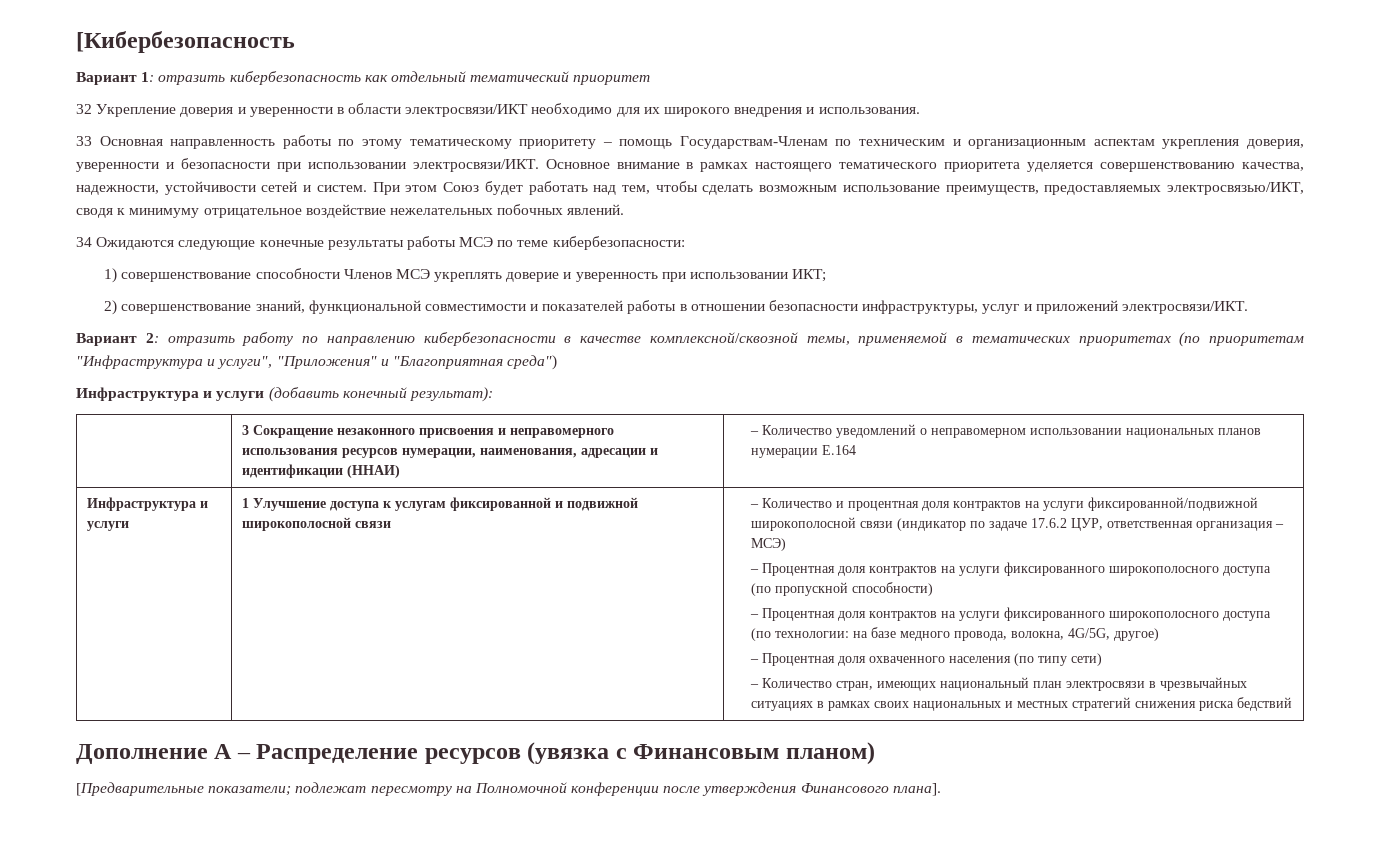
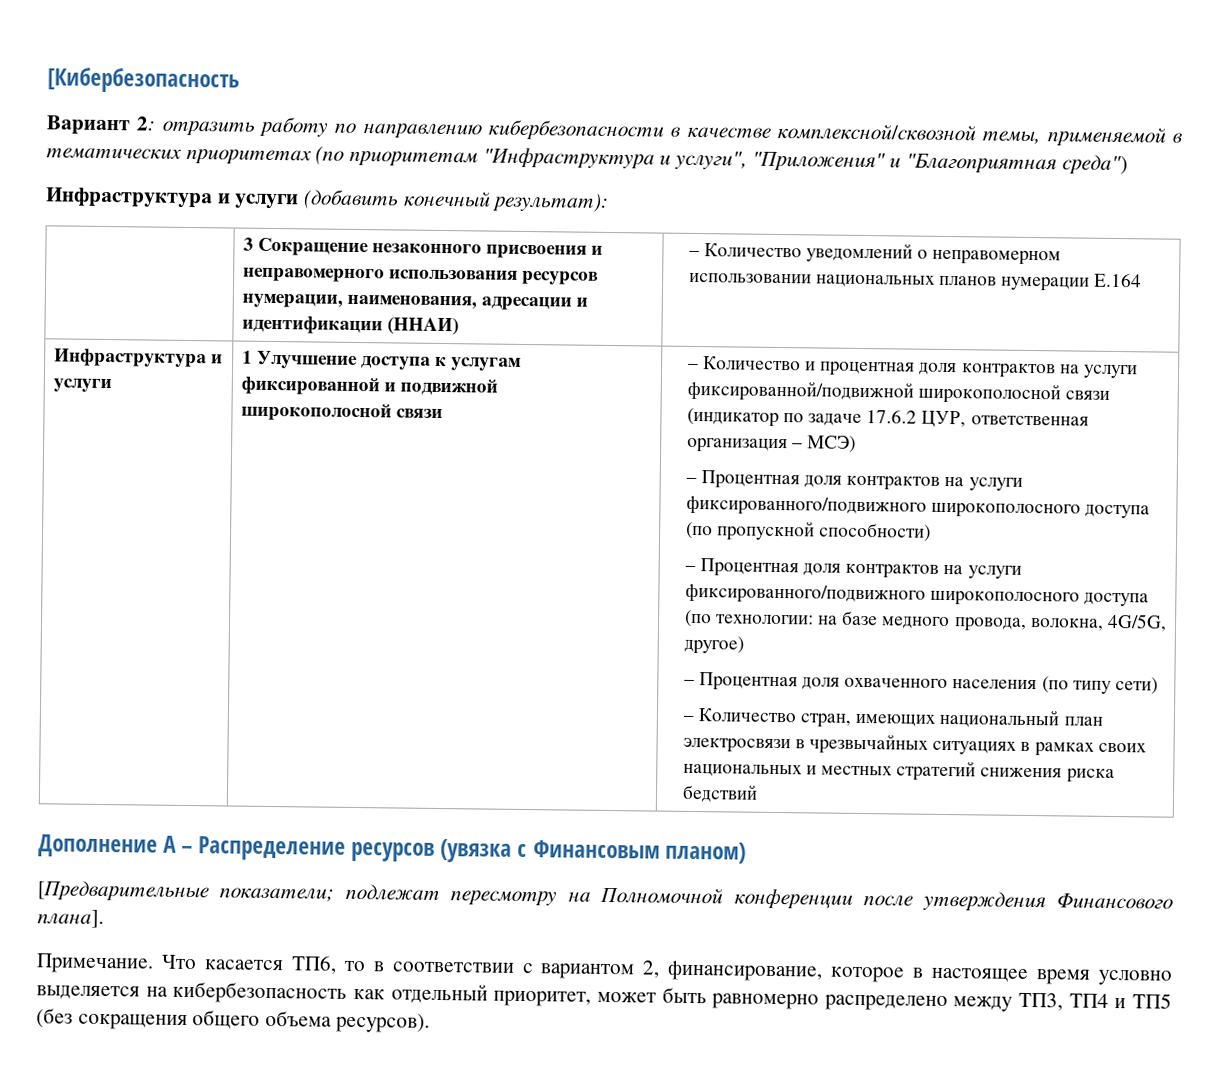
[76,71,651,85] [76,103,920,117] [76,135,1304,149] [76,158,1304,172] [76,181,1304,195] [76,204,625,218] [76,236,685,250] [104,268,827,283] [104,300,1248,315] // Вариант 1: отразить кибербезопасность как отдельный тематический приоритет // 32 Укрепление доверия и уверенности в области электросвязи/ИКТ необходимо для их широкого внедрения и использования. // 33 Основная направленность работы по этому тематическому приоритету – помощь Государствам-Членам по техническим и организационным аспектам укрепления доверия, уверенности и безопасности при использовании электросвязи/ИКТ. Основное внимание в рамках настоящего тематического приоритета уделяется совершенствованию качества, надежности, устойчивости сетей и систем. При этом Союз будет работать над тем, чтобы сделать возможным использование преимуществ, предоставляемых электросвязью/ИКТ, сводя к минимуму отрицательное воздействие нежелательных побочных явлений. // 34 Ожидаются следующие конечные результаты работы МСЭ по теме кибербезопасности: // 1) совершенствование способности Членов МСЭ укреплять доверие и уверенность при использовании ИКТ; // 2) совершенствование знаний, функциональной совместимости и показателей работы в отношении безопасности инфраструктуры, услуг и приложений электросвязи/ИКТ. -> (240, 80) none
[1003,562,1105,576] фиксированного -> [685,495,927,516] фиксированного/подвижного
[1003,607,1105,621] фиксированного -> [684,583,926,604] фиксированного/подвижного
(941, 789) none -> [36,953,1173,986] [36,981,1172,1012] [36,1008,430,1033] // Примечание. Что касается ТП6, то в соответствии с вариантом 2, финансирование, которое в настоящее время условно выделяется на кибербезопасность как отдельный приоритет, может быть равномерно распределено между ТП3, ТП4 и ТП5 (без сокращения общего объема ресурсов).

